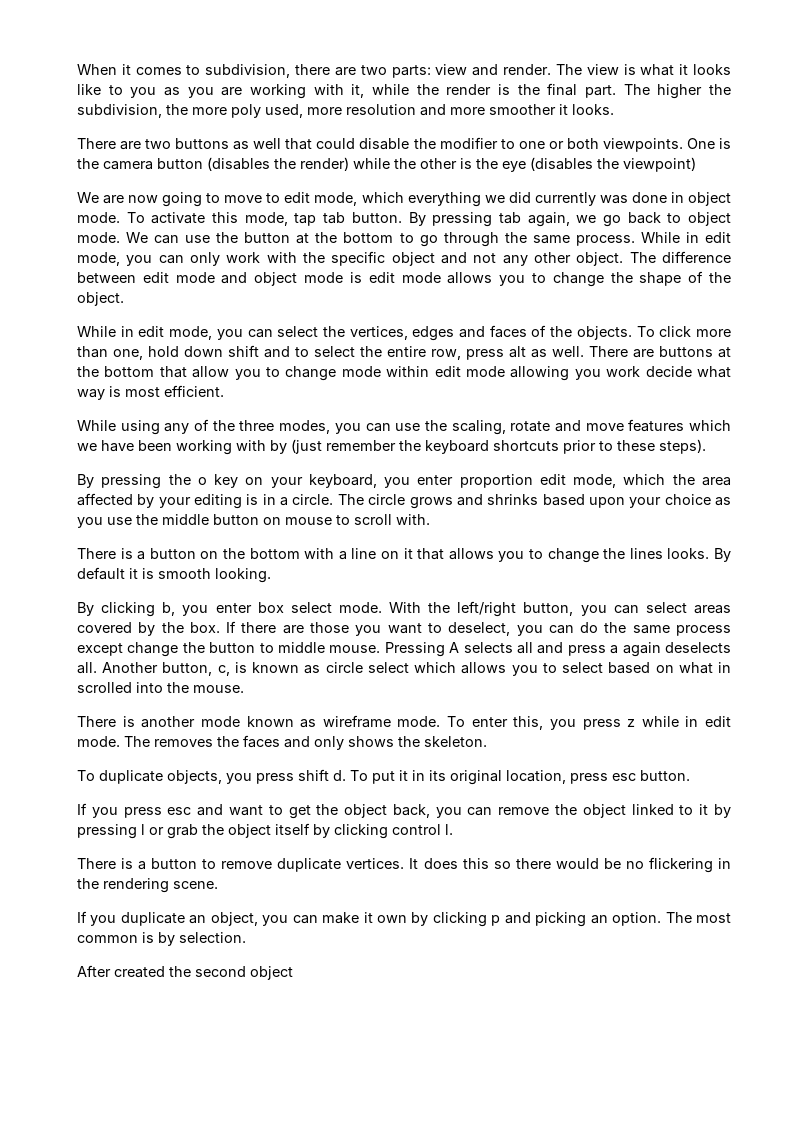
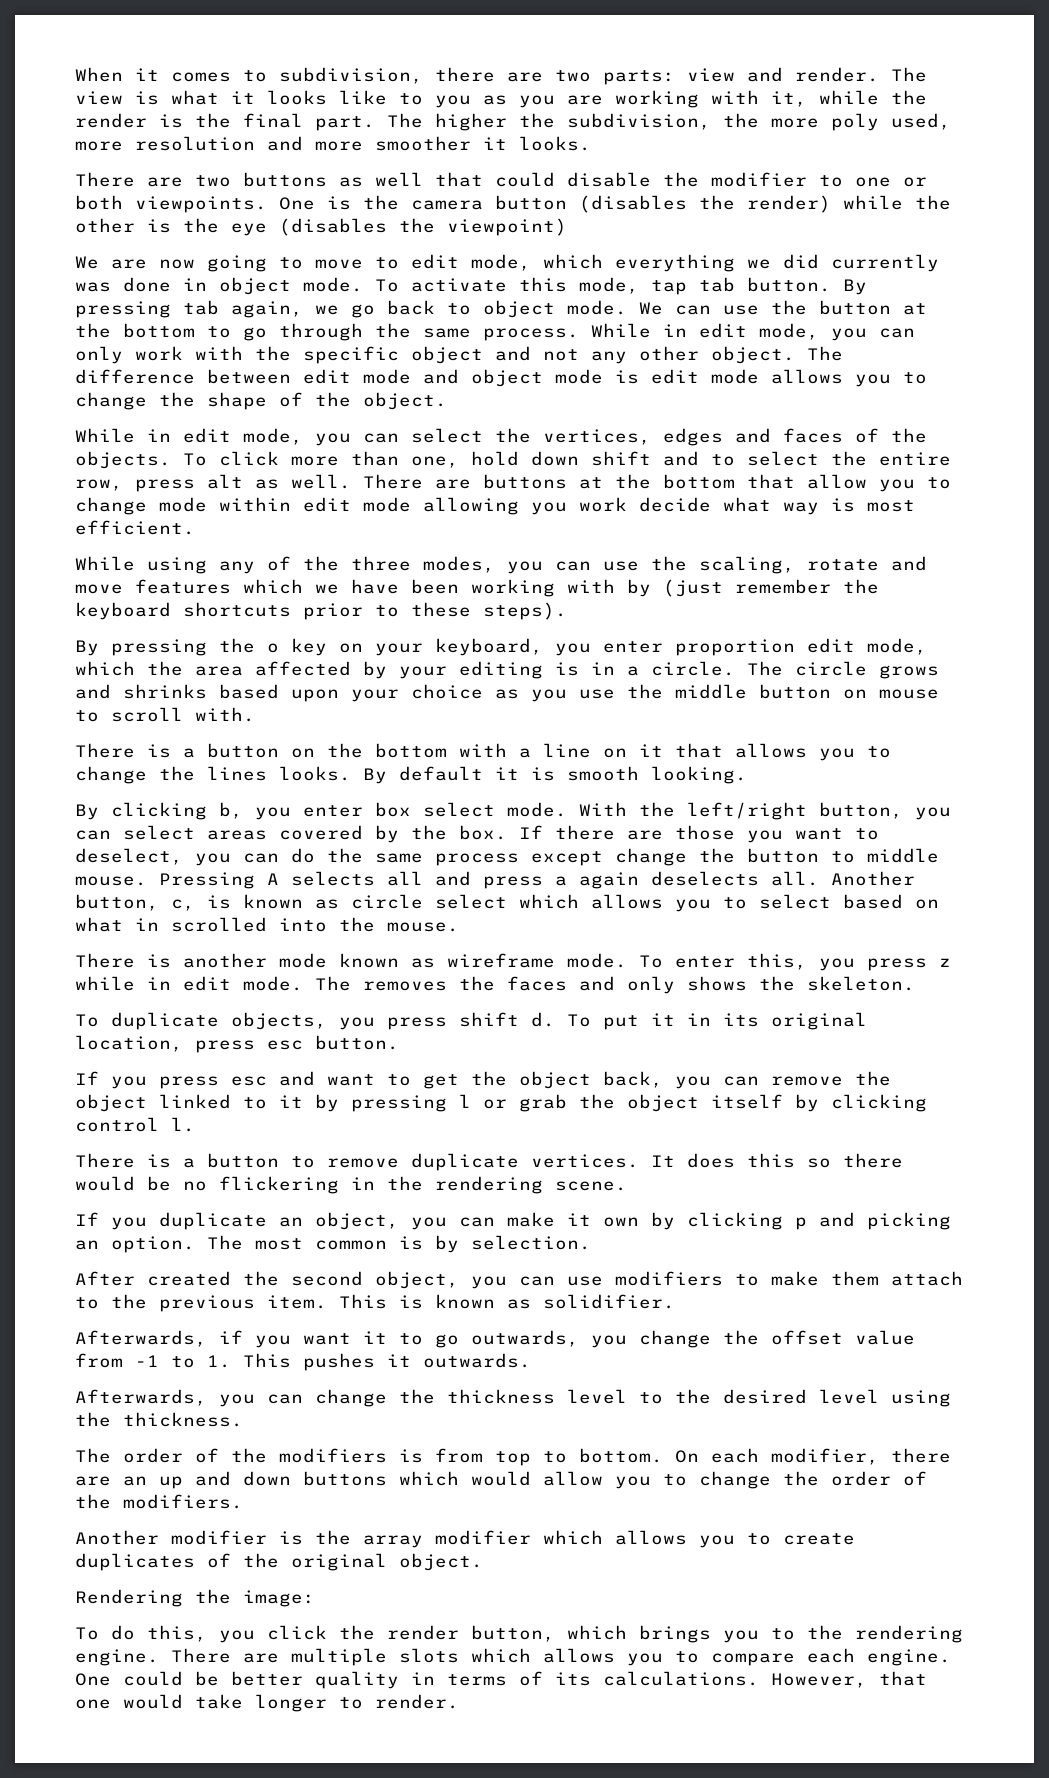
[250,966,293,980] object -> [375,1271,963,1289] [75,1294,675,1312] [75,1330,915,1348] [75,1353,531,1371] [75,1389,951,1407] [75,1412,243,1427] [75,1448,951,1466] [75,1471,927,1489] [75,1494,243,1509] [75,1530,855,1548] [75,1553,483,1571] [75,1589,315,1607] [75,1625,963,1643] [75,1648,951,1666] [75,1671,927,1689] [75,1694,459,1712] object, you can use modifiers to make them attach to the previous item. This is known as solidifier. // Afterwards, if you want it to go outwards, you change the offset value from -1 to 1. This pushes it outwards. // Afterwards, you can change the thickness level to the desired level using the thickness. // The order of the modifiers is from top to bottom. On each modifier, there are an up and down buttons which would allow you to change the order of the modifiers. // Another modifier is the array modifier which allows you to create duplicates of the original object. // Rendering the image: // To do this, you click the render button, which brings you to the rendering engine. There are multiple slots which allows you to compare each engine. One could be better quality in terms of its calculations. However, that one would take longer to render.

